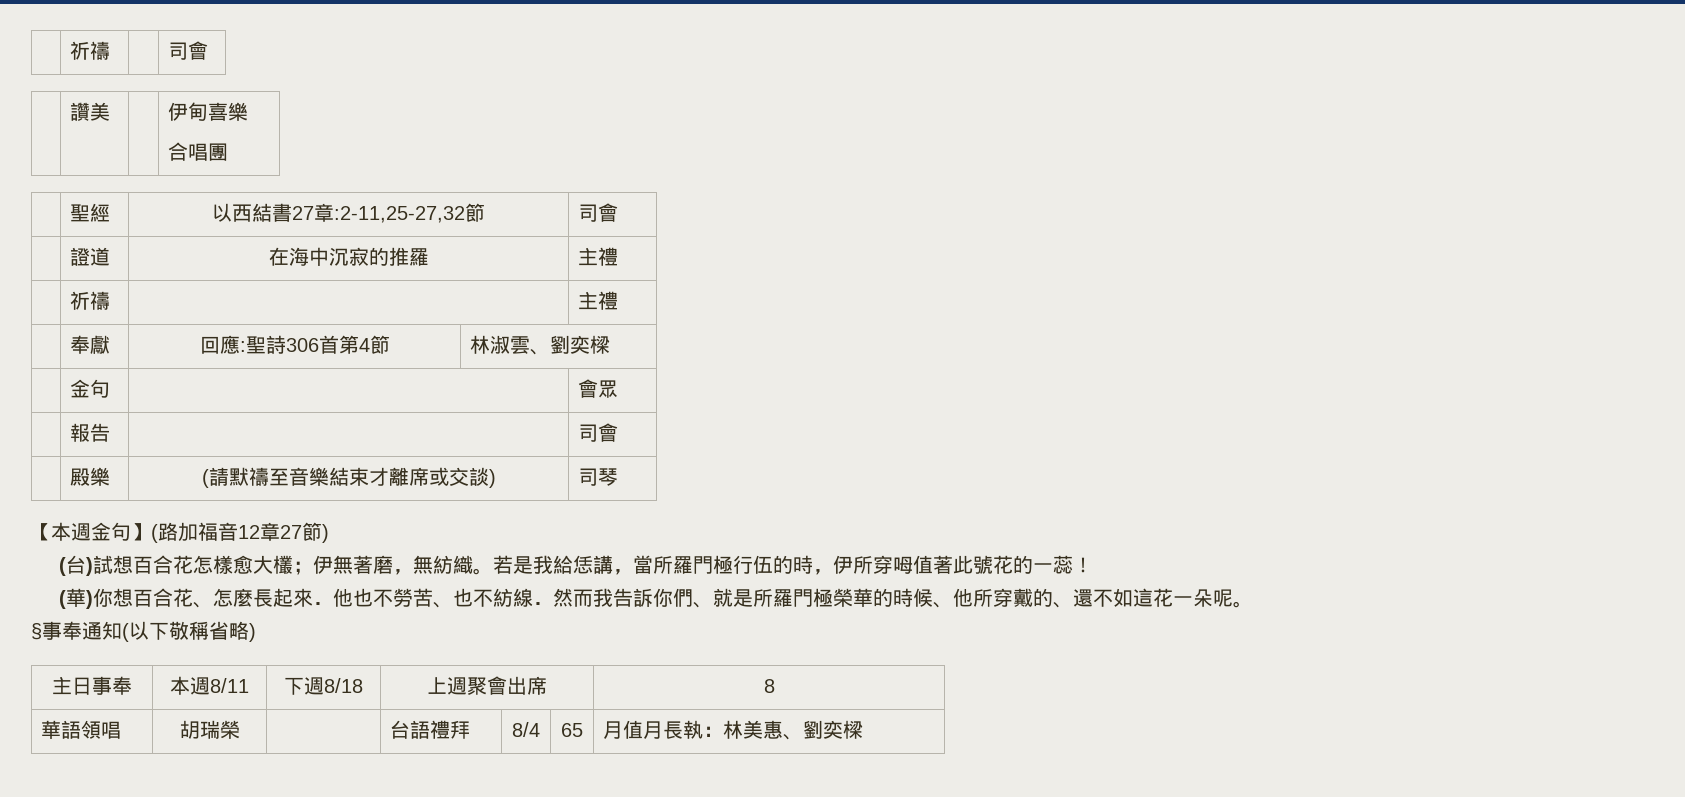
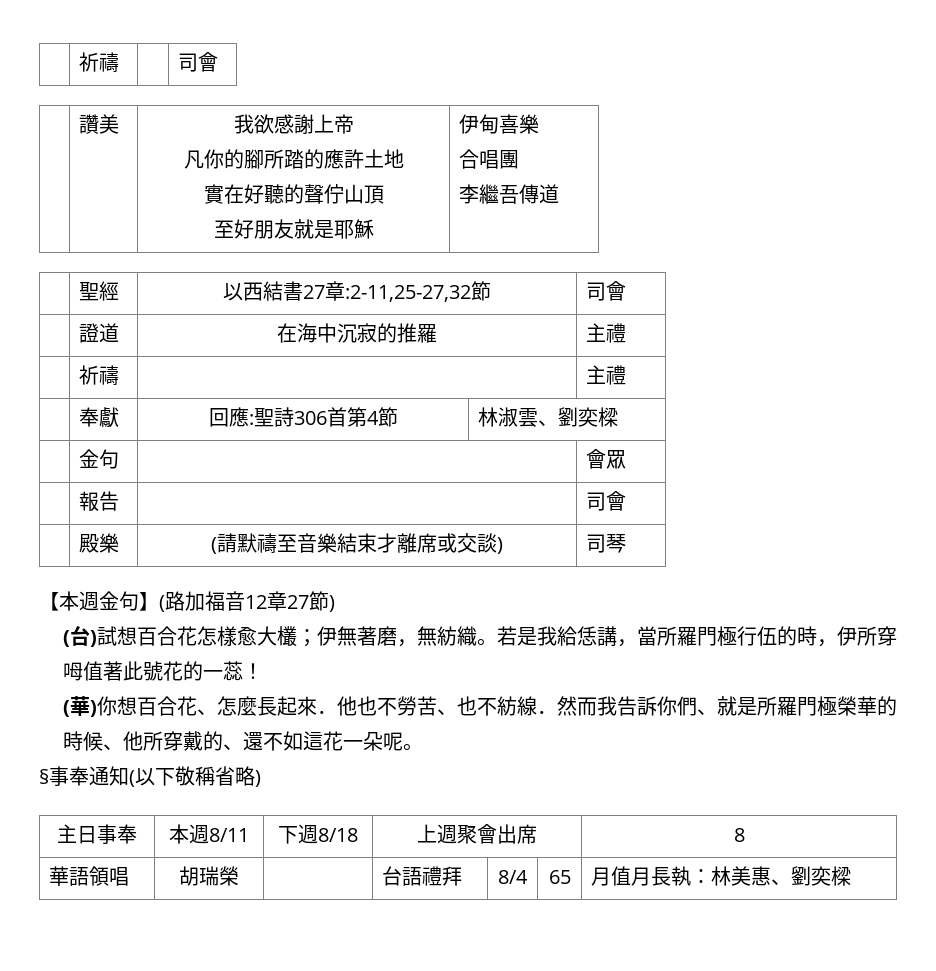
(110, 111) none -> [233,114,354,134] [183,149,404,169] [203,184,384,204] [213,219,374,239] 我欲感謝上帝 // 凡你的腳所踏的應許土地 // 實在好聽的聲佇山頂 // 至好朋友就是耶穌
(228, 152) none -> [459,184,560,204] // 李繼吾傳道

